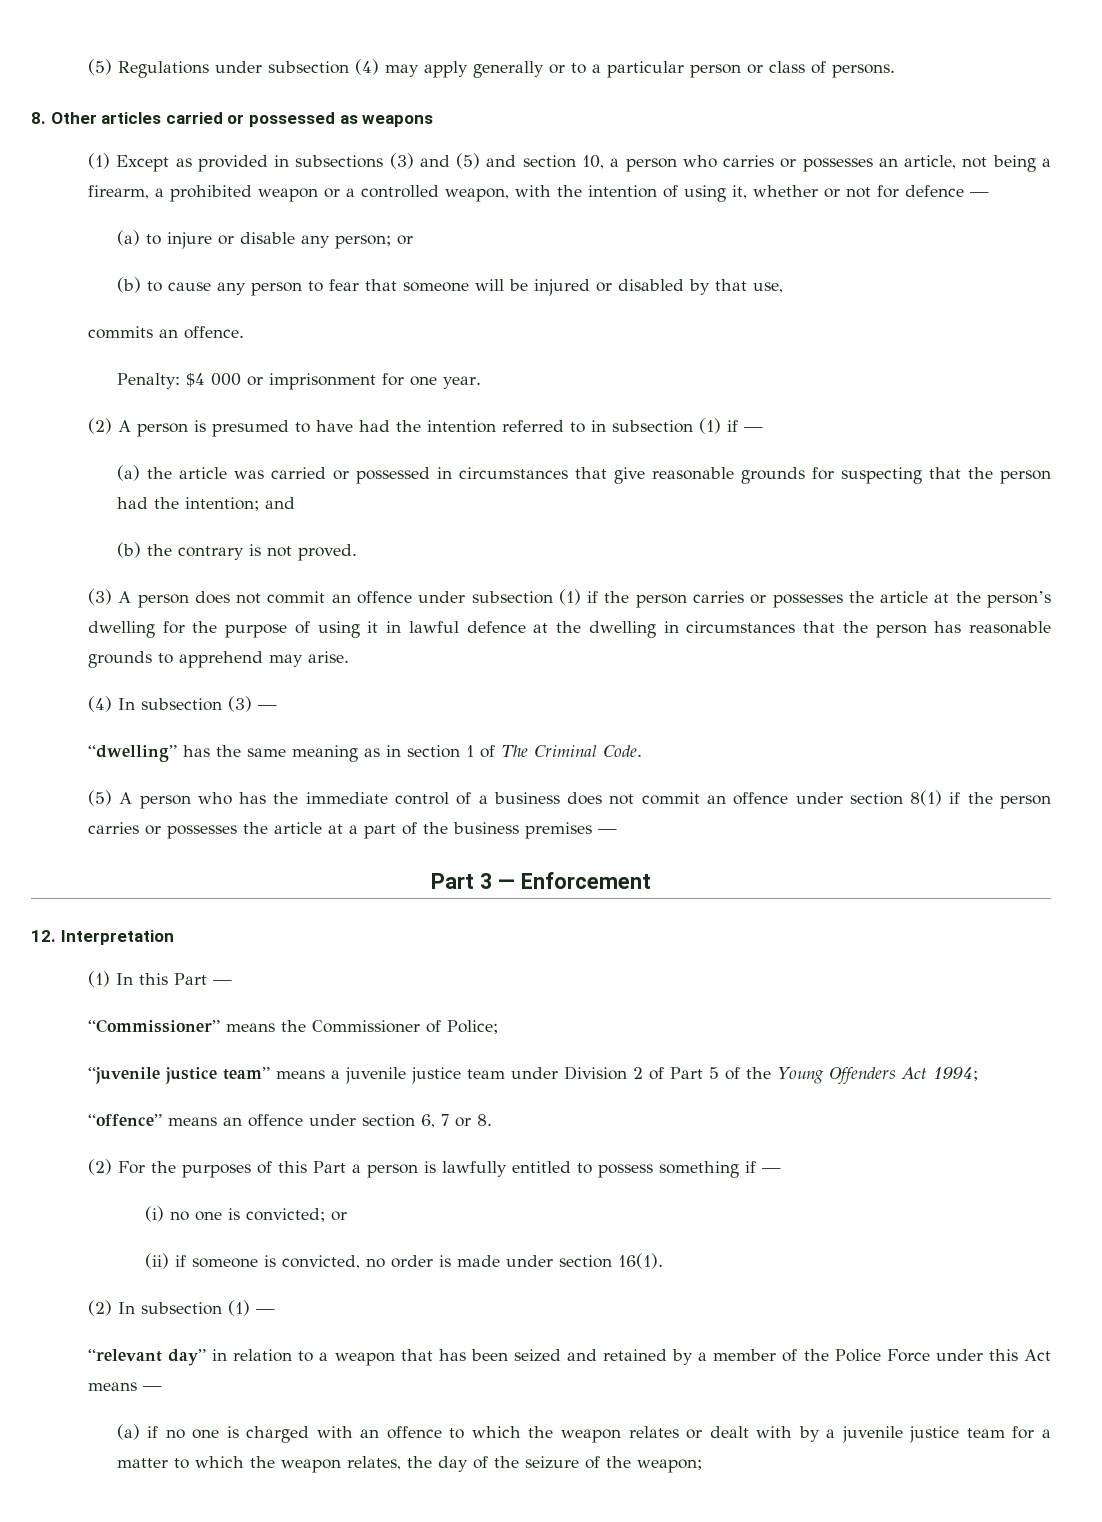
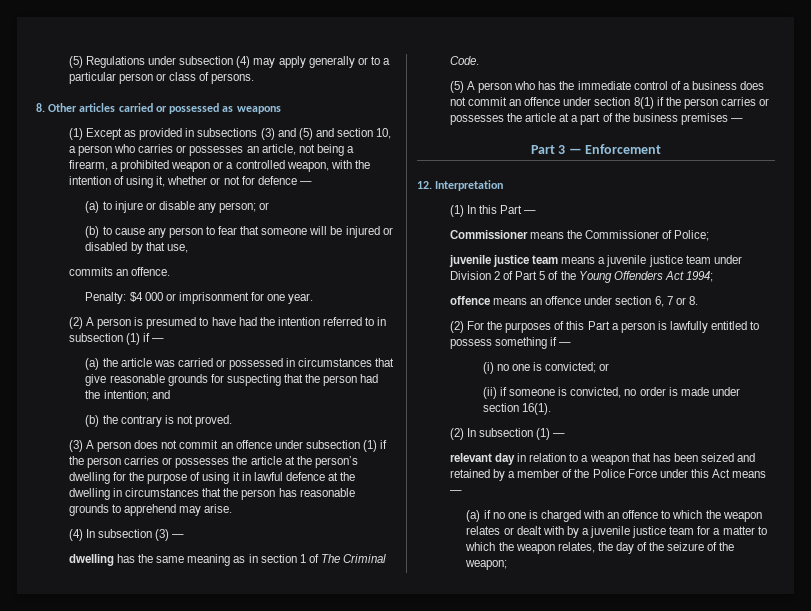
[88,745,178,762] “dwelling” -> [68,554,114,566] dwelling
[88,1019,221,1033] “Commissioner” -> [449,230,528,239] Commissioner
[88,1067,271,1084] “juvenile justice team” -> [448,255,559,267] juvenile justice team
[88,1114,163,1126] “offence” -> [449,296,490,305] offence
[88,1349,207,1366] “relevant day” -> [449,453,516,465] relevant day

